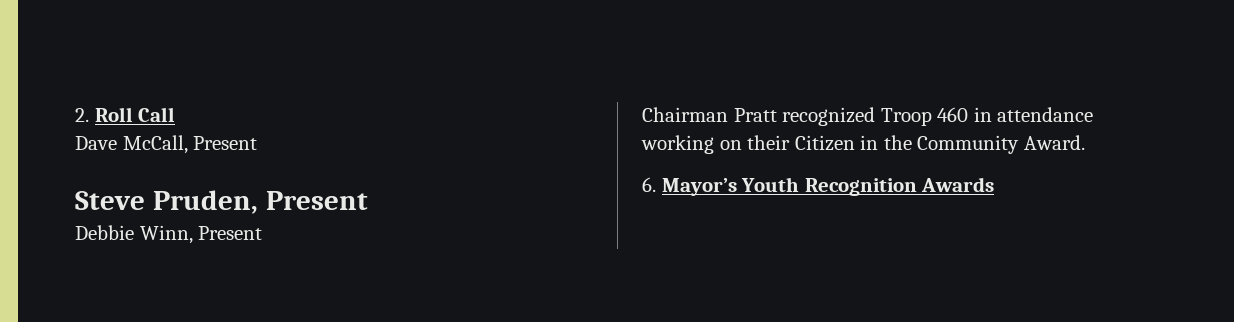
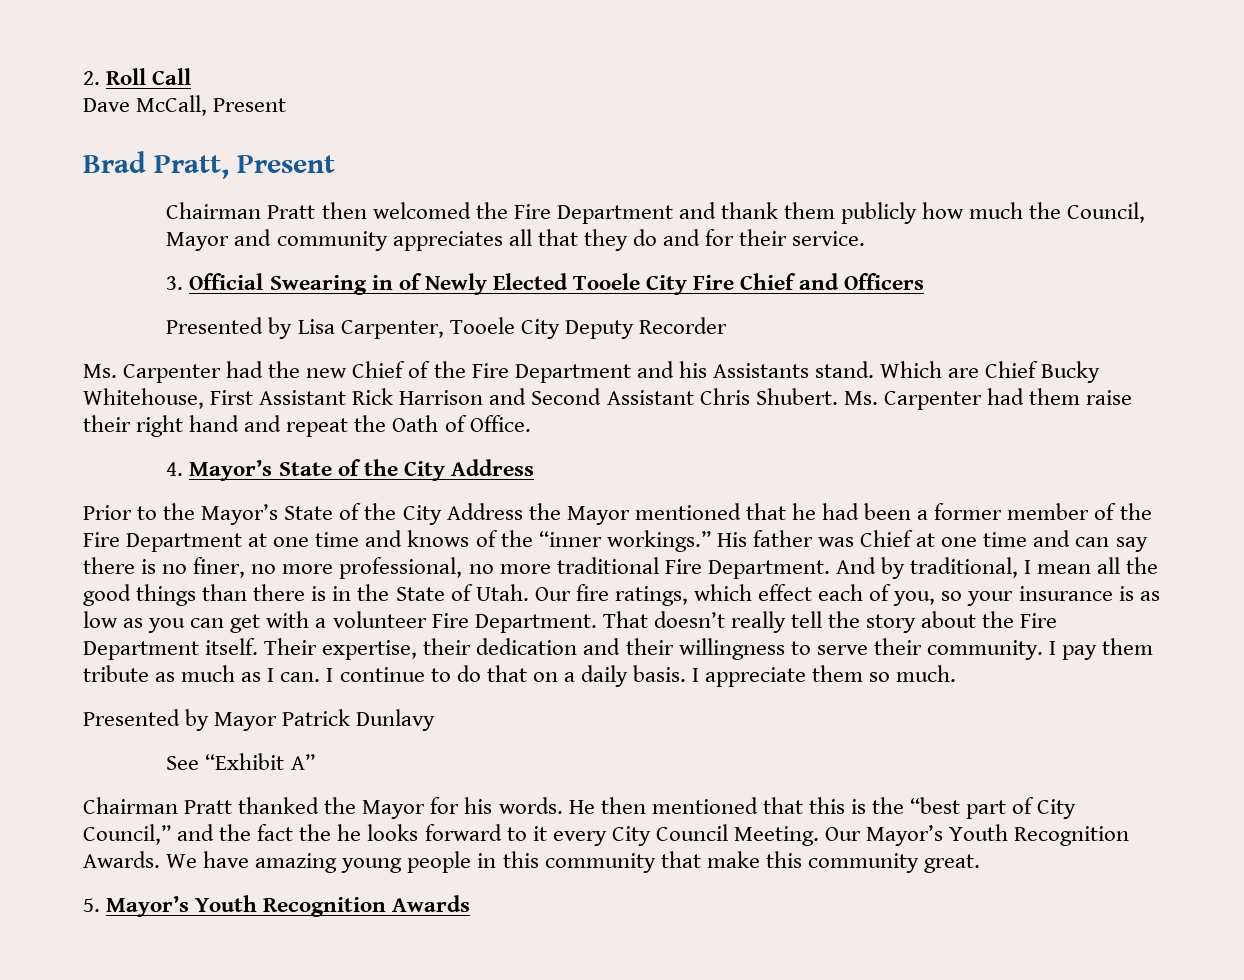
[75,190,368,214] [75,225,263,244] [642,107,1094,126] [641,135,1085,154] [642,177,656,192] Steve Pruden, Present // Debbie Winn, Present // Chairman Pratt recognized Troop 460 in attendance working on their Citizen in the Community Award. // 6. -> [83,151,335,179] [166,202,1146,224] [166,229,866,251] [166,273,925,295] [166,317,727,339] [83,361,1101,383] [83,388,1133,410] [83,415,531,437] [166,459,534,481] [83,503,1152,525] [83,530,1148,552] [83,557,1159,579] [83,584,1160,606] [83,611,1058,633] [83,638,1154,660] [83,665,957,687] [83,709,436,731] [166,753,315,770] [83,797,1077,819] [83,824,1130,846] [83,851,980,873] [83,898,100,912] Brad Pratt, Present // Chairman Pratt then welcomed the Fire Department and thank them publicly how much the Council, Mayor and community appreciates all that they do and for their service. // 3. Official Swearing in of Newly Elected Tooele City Fire Chief and Officers // Presented by Lisa Carpenter, Tooele City Deputy Recorder // Ms. Carpenter had the new Chief of the Fire Department and his Assistants stand. Which are Chief Bucky Whitehouse, First Assistant Rick Harrison and Second Assistant Chris Shubert. Ms. Carpenter had them raise their right hand and repeat the Oath of Office. // 4. Mayor’s State of the City Address // Prior to the Mayor’s State of the City Address the Mayor mentioned that he had been a former member of the Fire Department at one time and knows of the “inner workings.” His father was Chief at one time and can say there is no finer, no more professional, no more traditional Fire Department. And by traditional, I mean all the good things than there is in the State of Utah. Our fire ratings, which effect each of you, so your insurance is as low as you can get with a volunteer Fire Department. That doesn’t really tell the story about the Fire Department itself. Their expertise, their dedication and their willingness to serve their community. I pay them tribute as much as I can. I continue to do that on a daily basis. I appreciate them so much. // Presented by Mayor Patrick Dunlavy // See “Exhibit A” // Chairman Pratt thanked the Mayor for his words. He then mentioned that this is the “best part of City Council,” and the fact the he looks forward to it every City Council Meeting. Our Mayor’s Youth Recognition Awards. We have amazing young people in this community that make this community great. // 5.

